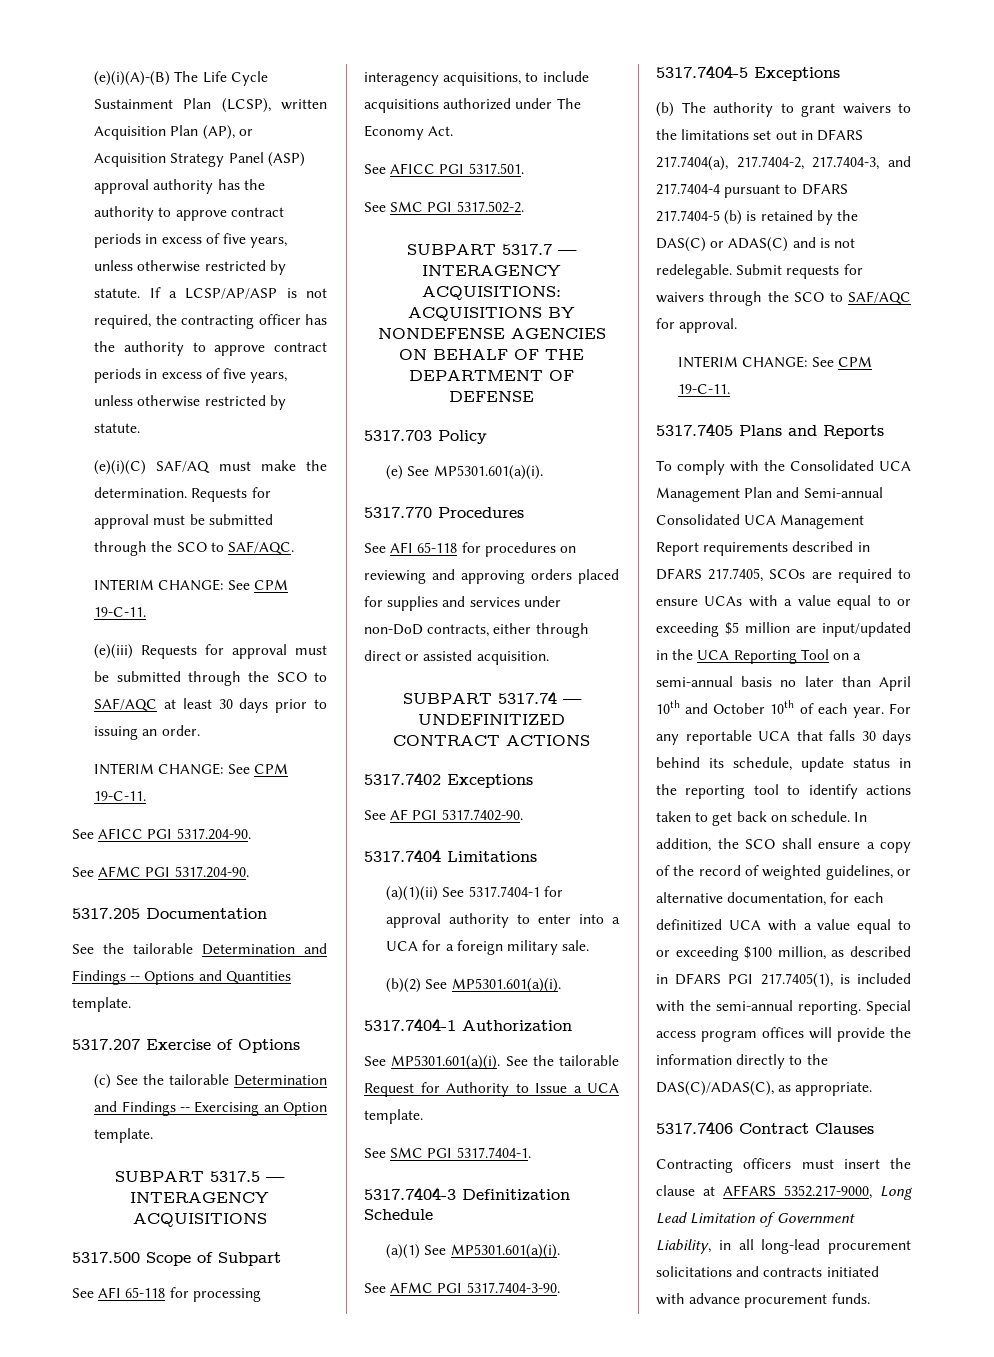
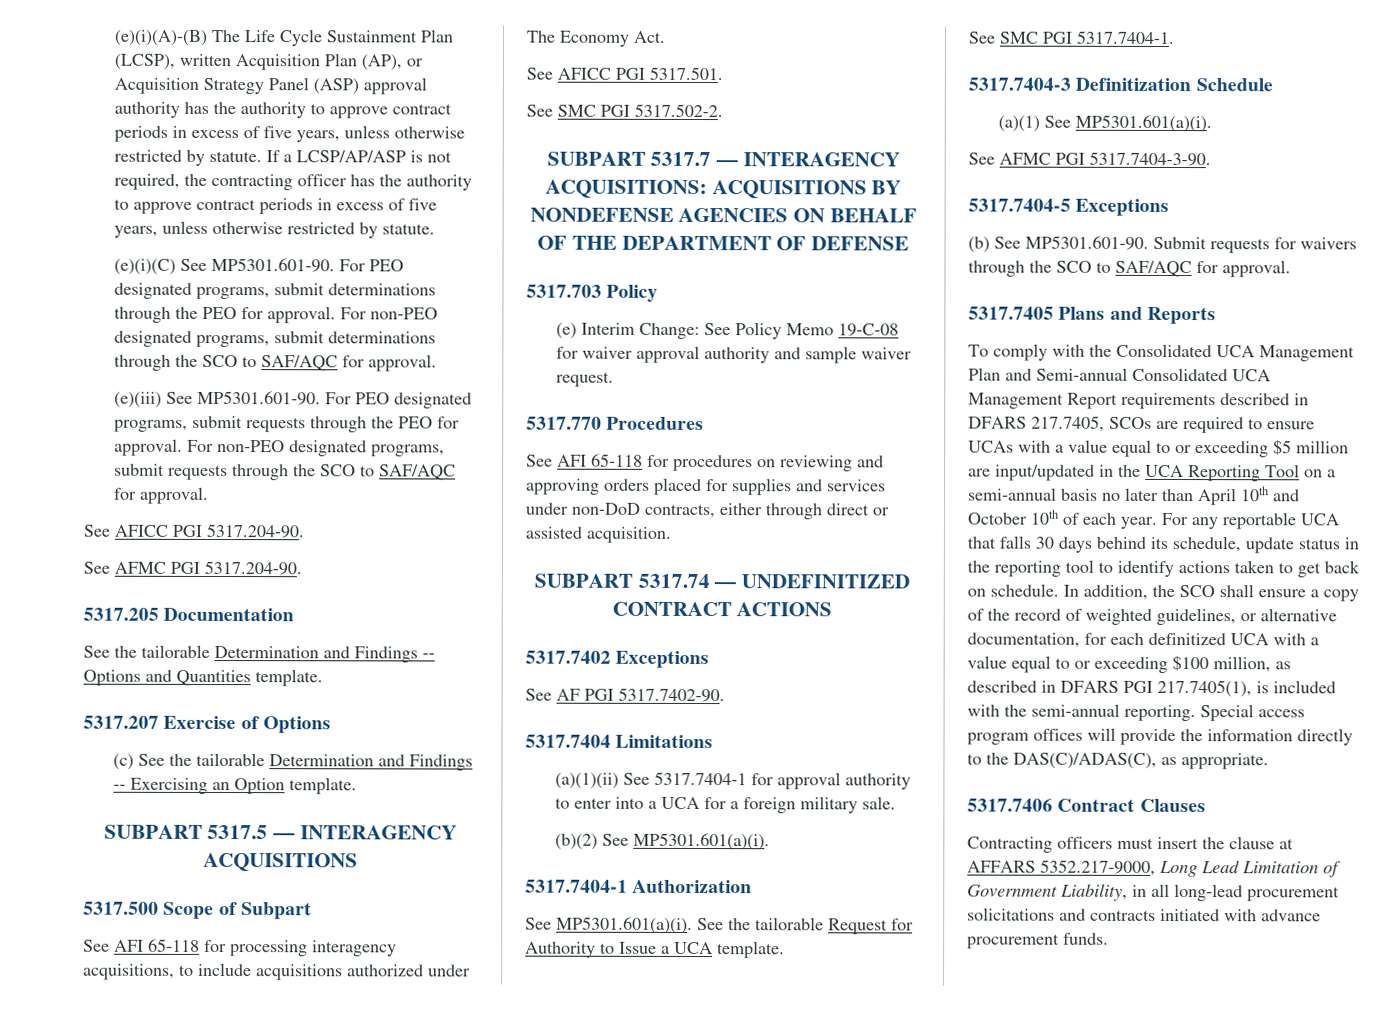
[156,460,327,474] [94,487,271,502] [94,514,273,529] [94,541,294,556] [94,579,288,591] [94,607,147,617] [94,644,327,659] [94,671,327,686] [94,698,328,713] [94,725,200,740] [94,763,288,775] [94,791,147,801] SAF/AQ must make the determination. Requests for approval must be submitted through the SCO to SAF/AQC. // INTERIM CHANGE: See CPM 19-C-11. // (e)(iii) Requests for approval must be submitted through the SCO to SAF/AQC at least 30 days prior to issuing an order. // INTERIM CHANGE: See CPM 19-C-11. -> [179,257,404,273] [113,282,436,300] [113,306,438,324] [113,330,436,348] [113,354,437,372] [113,390,472,409] [113,415,460,433] [113,438,445,457] [113,463,456,481] [113,486,209,504] See MP5301.601-90. For PEO designated programs, submit determinations through the PEO for approval. For non-PEO designated programs, submit determinations through the SCO to SAF/AQC for approval. // (e)(iii) See MP5301.601-90. For PEO designated programs, submit requests through the PEO for approval. For non-PEO designated programs, submit requests through the SCO to SAF/AQC for approval.
[407,465,543,480] See MP5301.601(a)(i). -> [580,322,899,340] [555,345,912,364] [555,371,614,387] Interim Change: See Policy Memo 19-C-08 for waiver approval authority and sample waiver request.
[681,102,911,117] [656,129,863,141] [656,156,911,171] [656,183,848,198] [656,210,858,225] [656,237,855,252] [656,264,732,279] The authority to grant waivers to the limitations set out in DFARS 217.7404(a), 217.7404-2, 217.7404-3, and 217.7404-4 pursuant to DFARS 217.7404-5 (b) is retained by the DAS(C) or ADAS(C) and is not redelegable. -> [994,235,1149,250] See MP5301.601-90.
[678,356,872,368] [678,384,731,394] // INTERIM CHANGE: See CPM 19-C-11. -> (1291, 269) none

